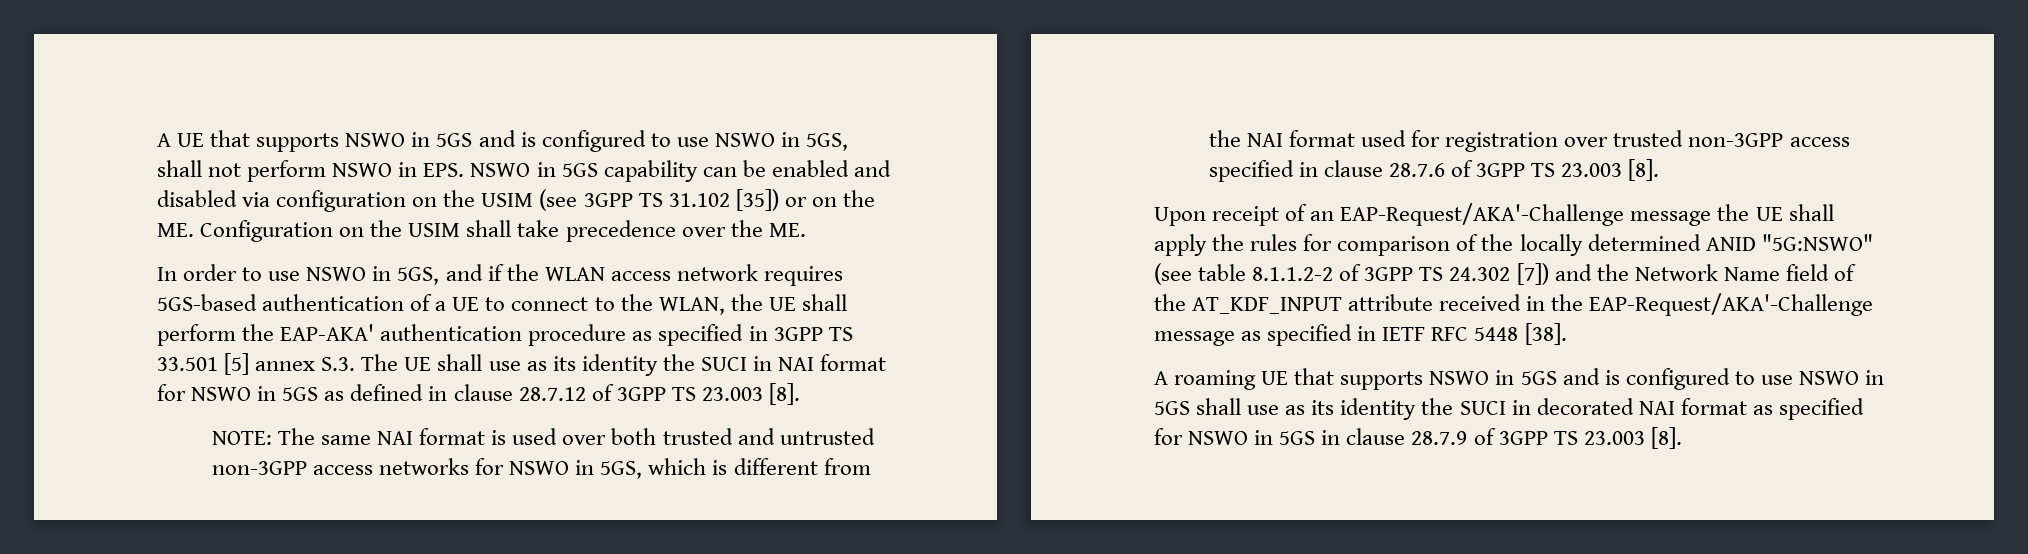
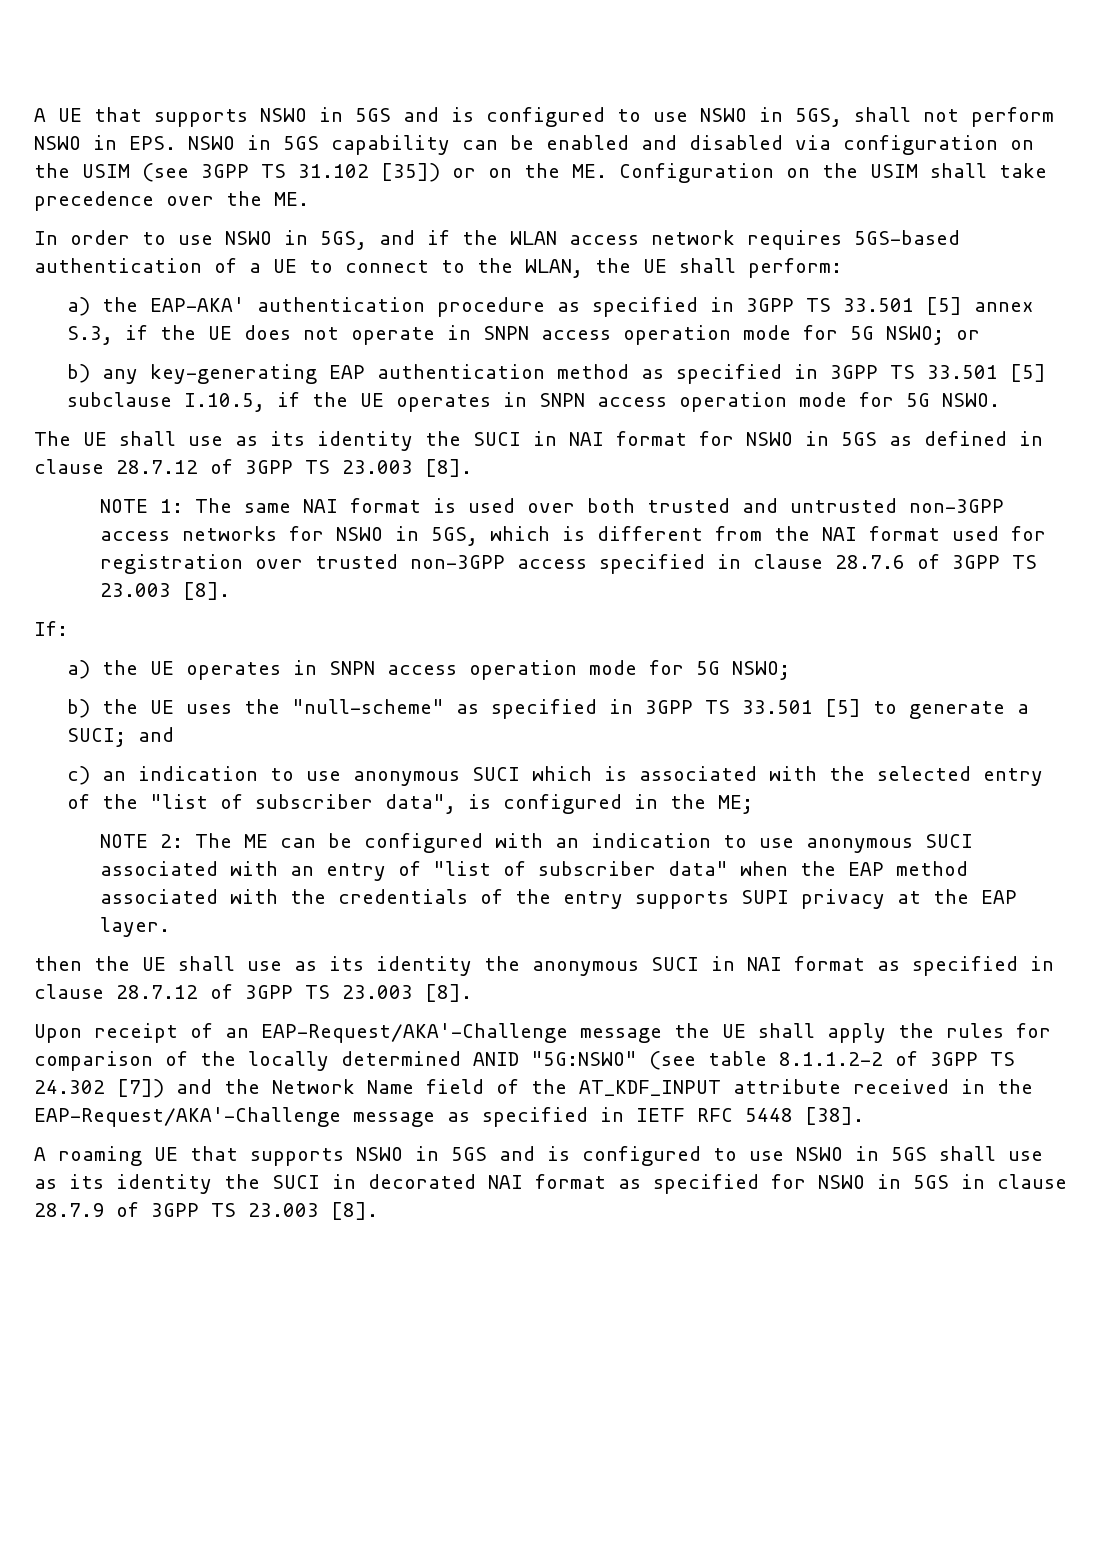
[157,324,236,346] perform -> [748,258,842,278] [66,297,90,316] perform: // a)
[321,357,356,371] S.3. -> [66,325,980,345] [66,364,1046,384] [66,392,1000,412] S.3, if the UE does not operate in SNPN access operation mode for 5G NSWO; or // b) any key-generating EAP authentication method as specified in 3GPP TS 33.501 [5] subclause I.10.5, if the UE operates in SNPN access operation mode for 5G NSWO. //
[211,431,272,445] NOTE: -> [99,499,183,513] NOTE 1:
(1660, 170) none -> [34,621,68,636] [66,660,790,680] [66,699,1029,719] [66,727,174,747] [66,766,1043,786] [66,794,753,814] [99,833,973,853] [99,861,968,881] [99,889,1017,909] [99,917,170,937] [34,956,1054,976] [34,984,472,1002] // If: // a) the UE operates in SNPN access operation mode for 5G NSWO; // b) the UE uses the "null-scheme" as specified in 3GPP TS 33.501 [5] to generate a SUCI; and // c) an indication to use anonymous SUCI which is associated with the selected entry of the "list of subscriber data", is configured in the ME; // NOTE 2: The ME can be configured with an indication to use anonymous SUCI associated with an entry of "list of subscriber data" when the EAP method associated with the credentials of the entry supports SUPI privacy at the EAP layer. // then the UE shall use as its identity the anonymous SUCI in NAI format as specified in clause 28.7.12 of 3GPP TS 23.003 [8].

